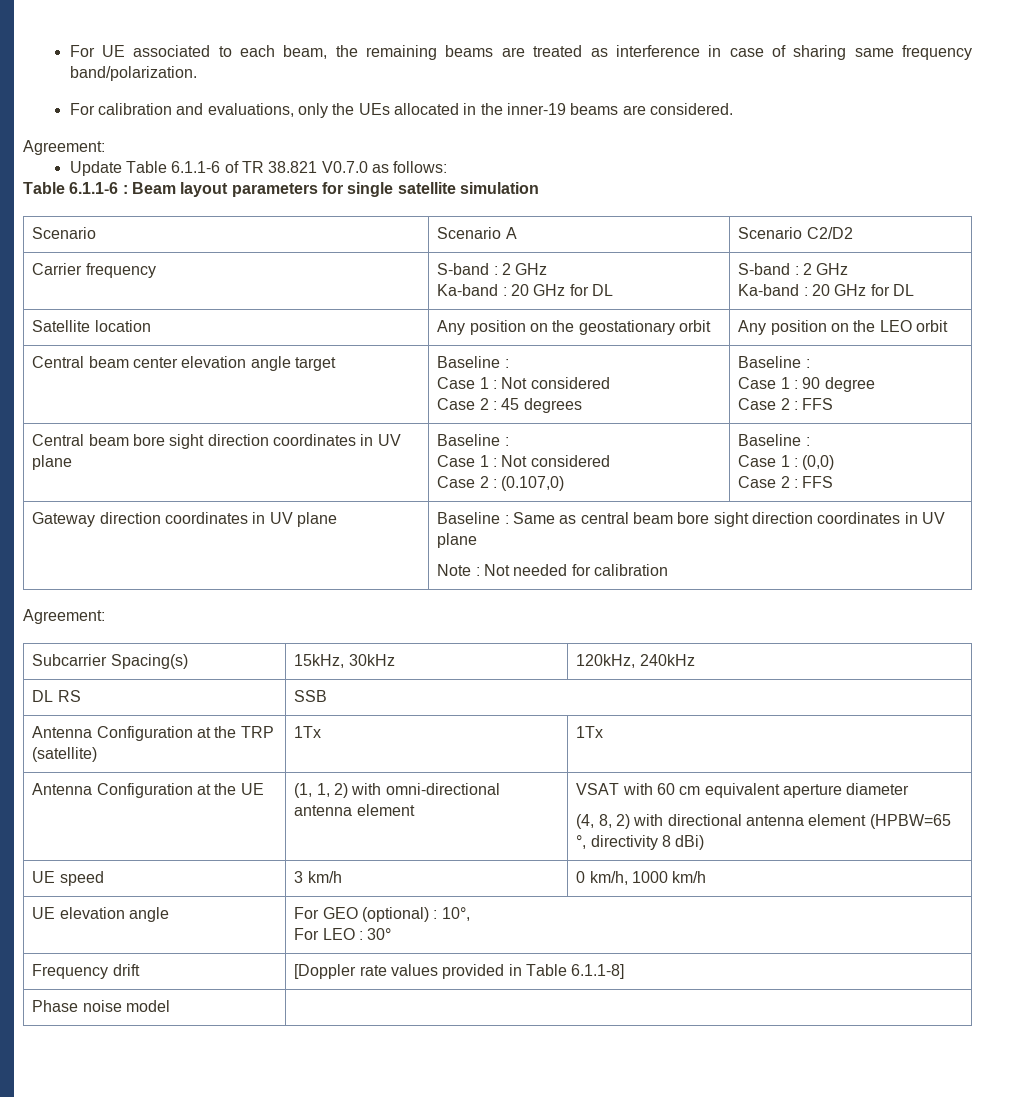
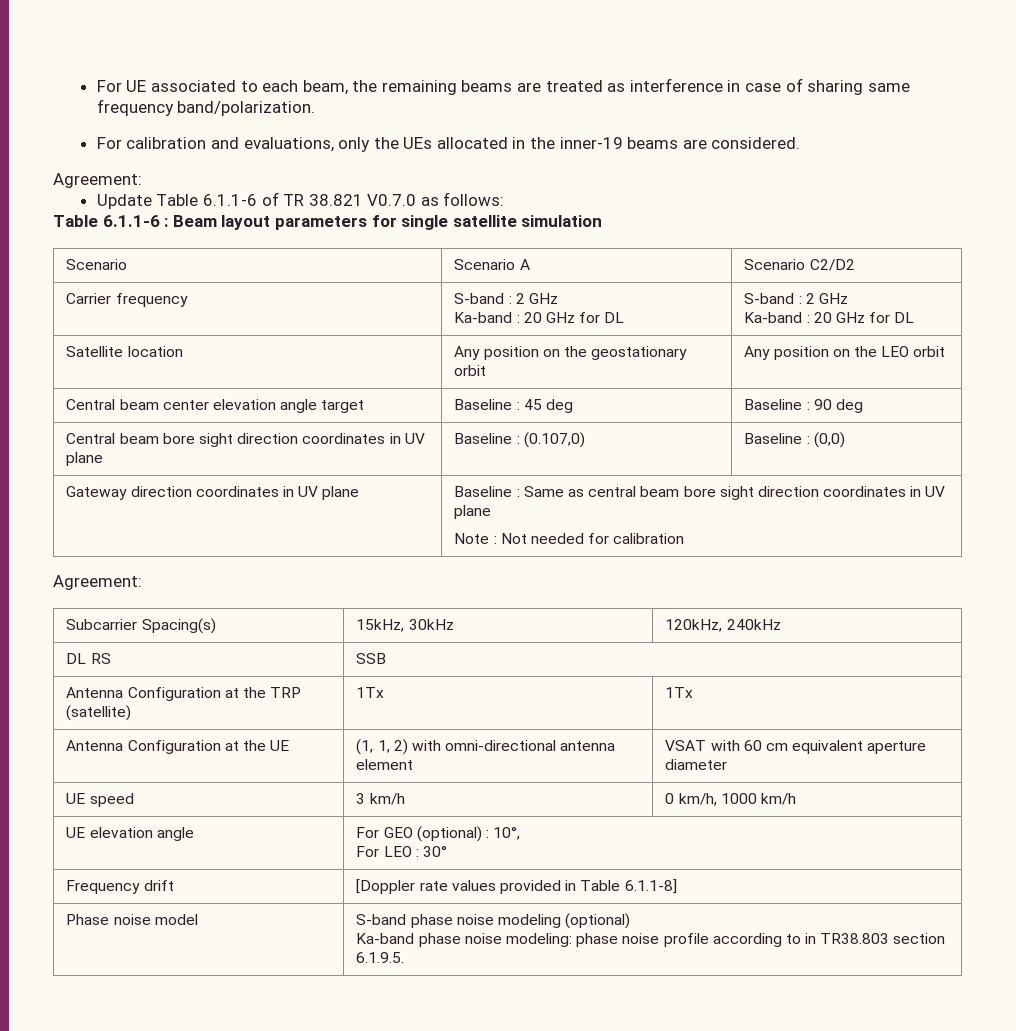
[437,377,610,389] [437,398,582,413] [738,356,810,368] [738,377,875,392] [738,398,834,410] // Case 1 : Not considered // Case 2 : 45 degrees | Baseline : // Case 1 : 90 degree // Case 2 : FFS -> [523,399,573,413] [744,399,863,413] 45 deg | Baseline : 90 deg
[437,455,610,467] [437,476,565,491] [738,434,810,446] [738,455,835,470] [738,476,834,488] // Case 1 : Not considered // Case 2 : (0.107,0) | Baseline : // Case 1 : (0,0) // Case 2 : FFS -> [523,432,585,448] [744,432,845,448] (0.107,0) | Baseline : (0,0)
[576,814,951,829] [576,835,705,850] // (4, 8, 2) with directional antenna element (HPBW=65 °, directivity 8 dBi) -> (728, 764) none
(171, 1006) none -> [356,913,631,929] [356,933,946,947] [356,952,405,963] S-band phase noise modeling (optional) // Ka-band phase noise modeling: phase noise profile according to in TR38.803 section 6.1.9.5.

